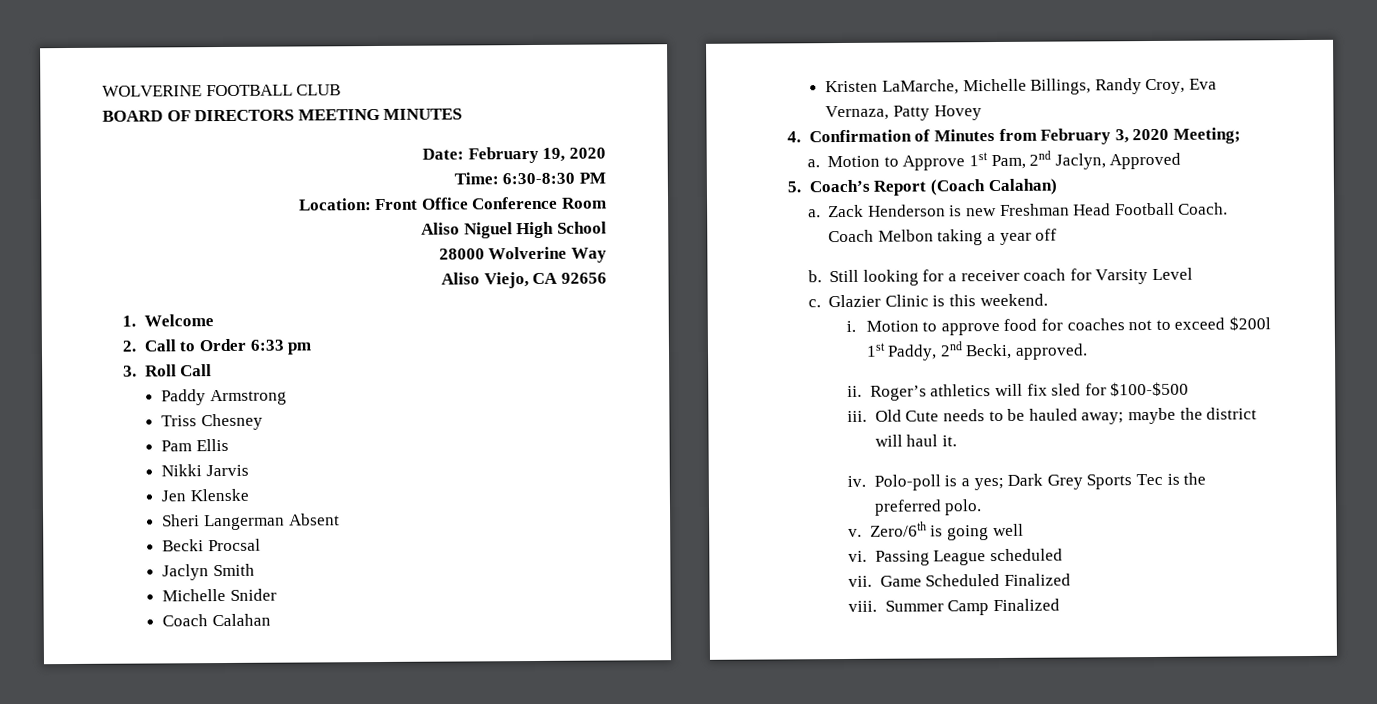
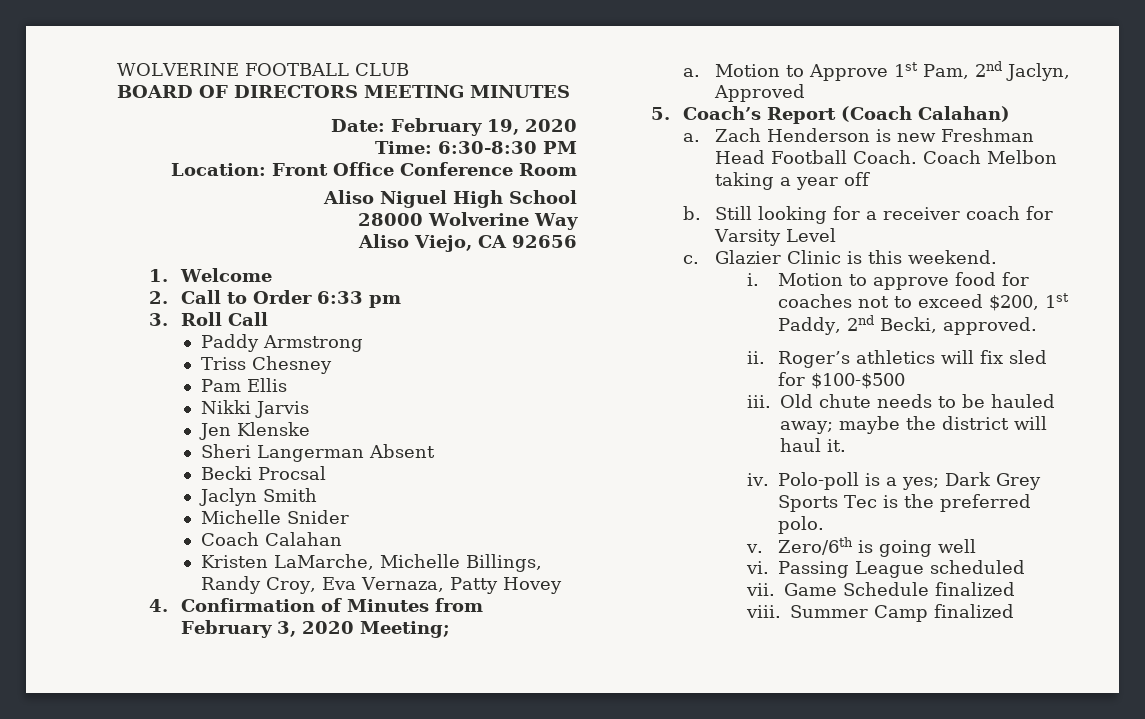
[828,204,865,218] Zack -> [714,128,761,142] Zach
[1228,316,1271,331] $200l -> [989,295,1040,311] $200,
[905,410,940,422] Cute -> [818,394,871,408] chute
[925,573,1071,587] Scheduled Finalized -> [842,582,1015,596] Schedule finalized
[992,598,1060,612] Finalized -> [933,604,1014,618] finalized

